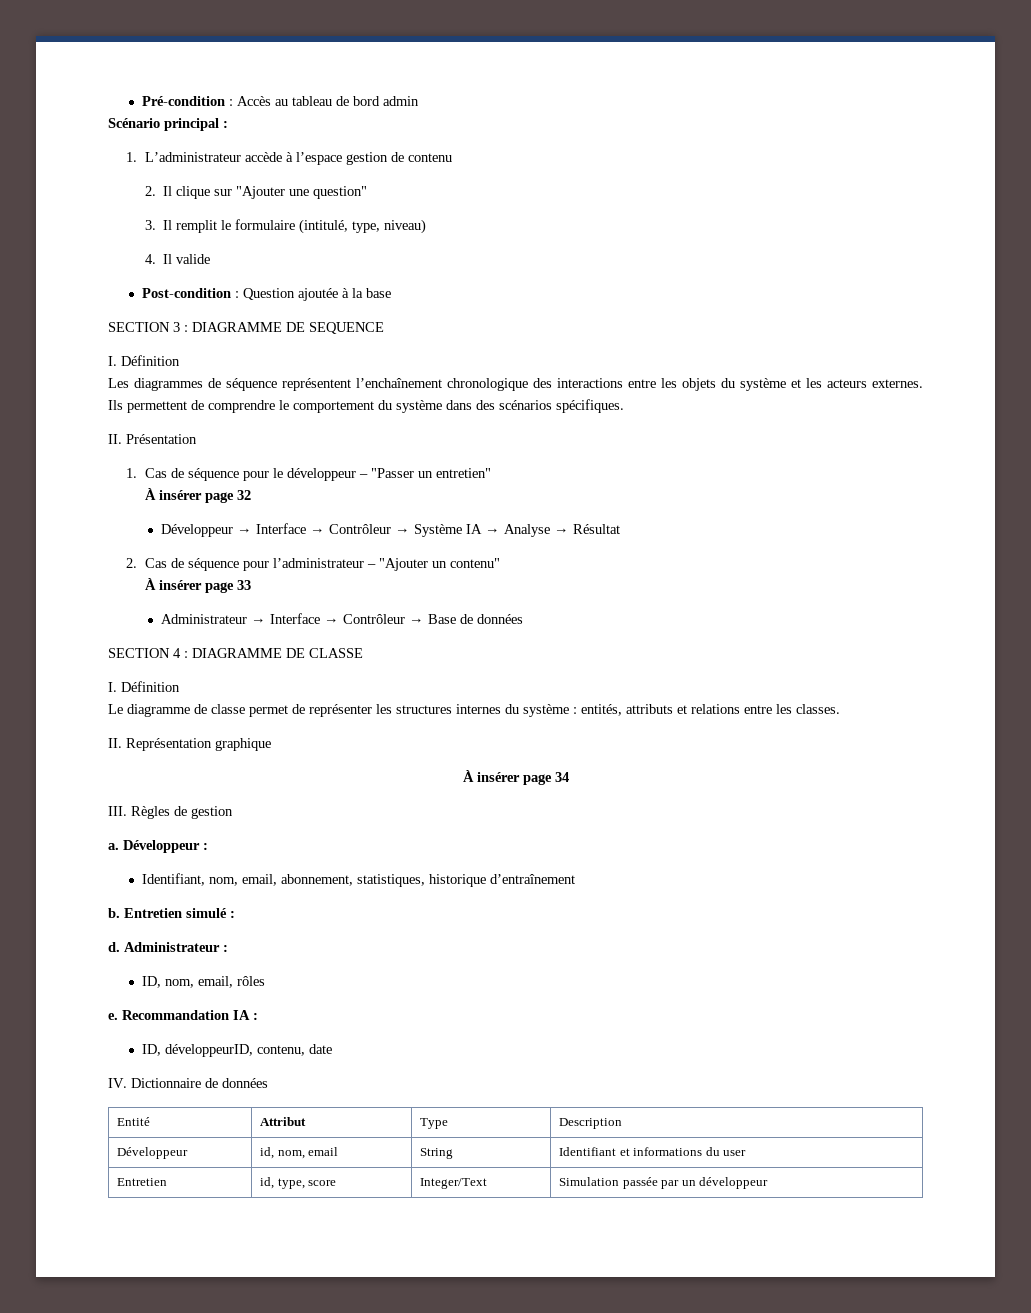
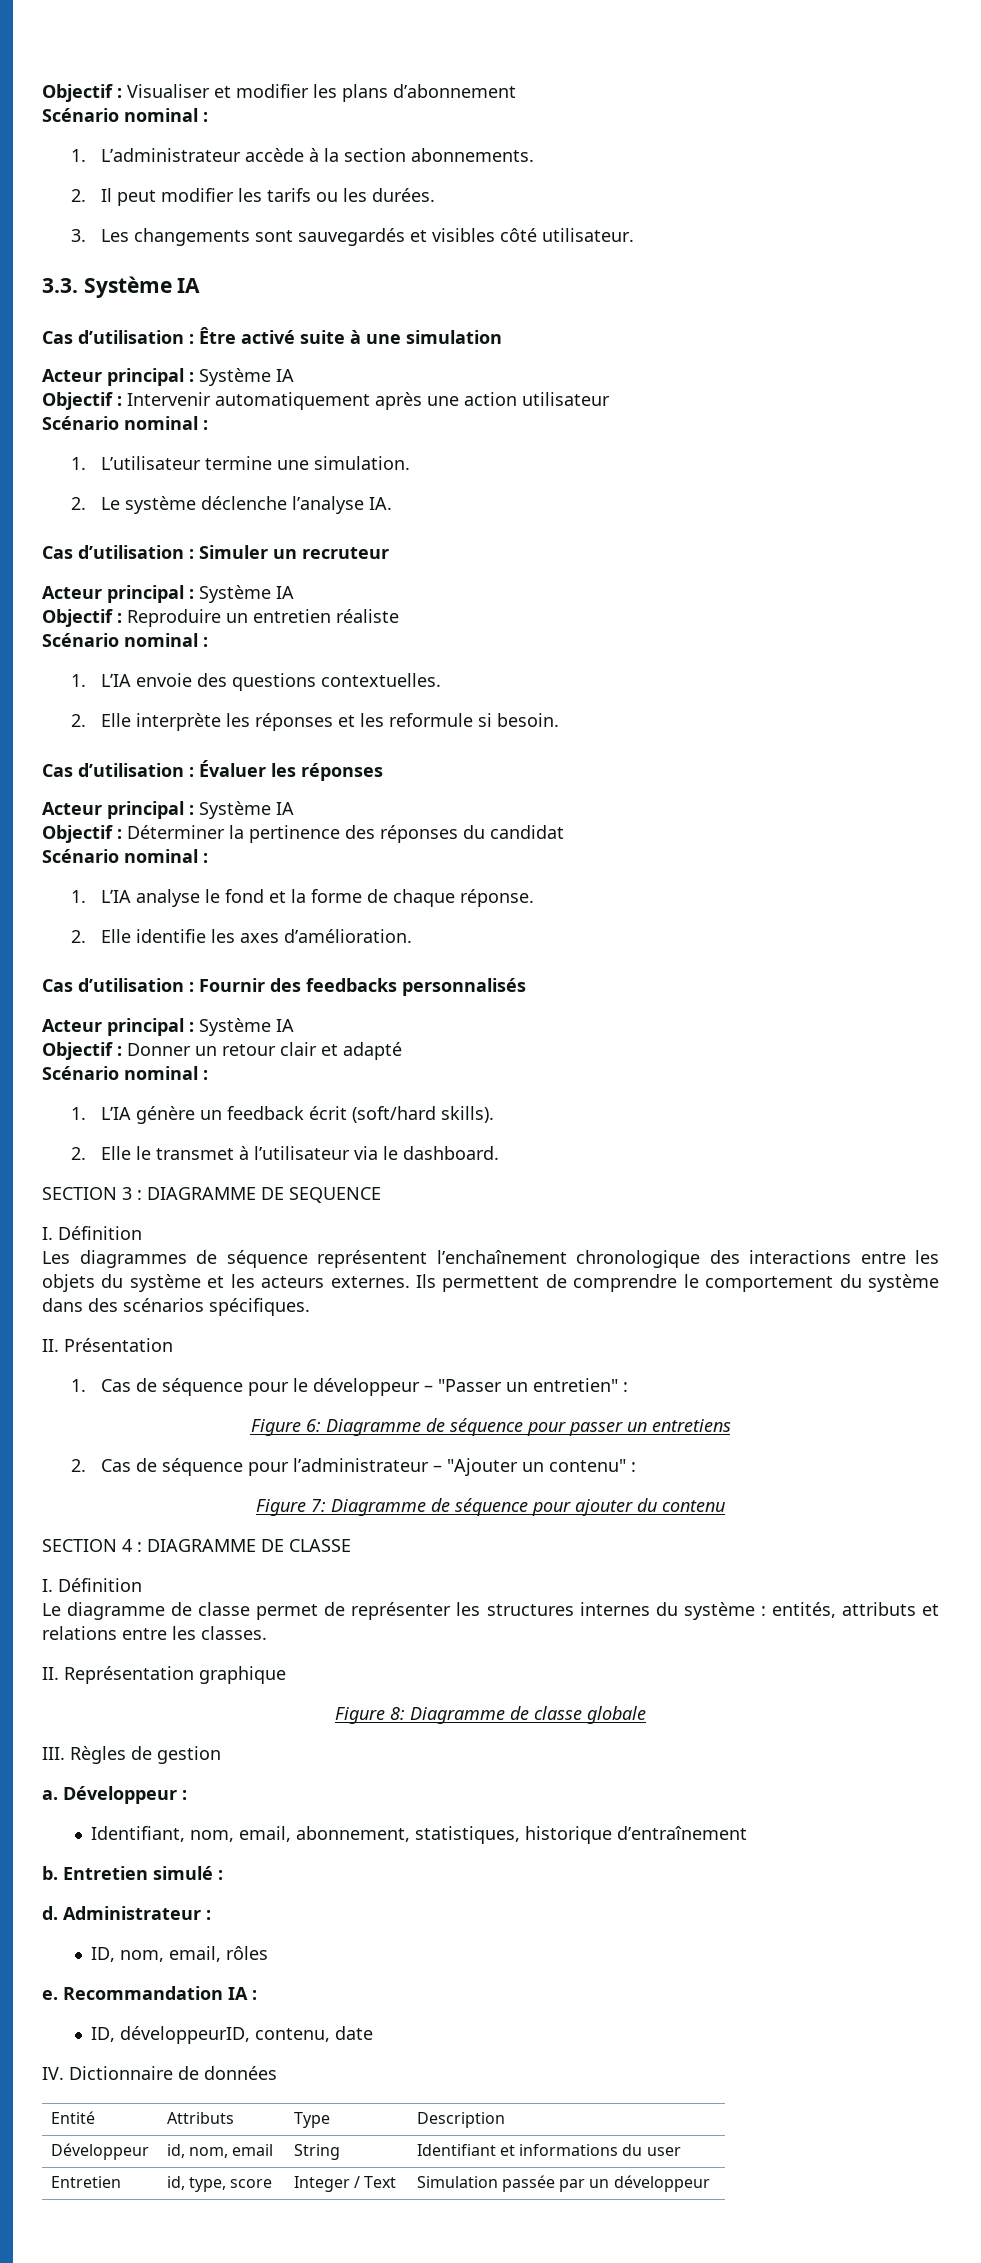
[142,96,420,106] [108,118,219,131] Pré-condition : Accès au tableau de bord admin // Scénario principal -> [42,84,516,102] [42,108,198,122] Objectif : Visualiser et modifier les plans d’abonnement // Scénario nominal
[295,152,452,165] [144,186,368,199] [144,219,427,234] [144,254,211,264] [142,288,392,301] l’espace gestion de contenu // 2. Il clique sur "Ajouter une question" // 3. Il remplit le formulaire (intitulé, type, niveau) // 4. Il valide // Post-condition : Question ajoutée à la base -> [323,148,534,162] [71,188,435,206] [71,228,634,246] [42,276,201,298] [42,327,502,344] [42,368,294,386] [42,392,610,410] [42,416,208,430] [71,456,410,470] [71,496,392,514] [42,545,389,559] [42,585,294,603] [42,609,399,627] [42,633,208,647] [71,673,441,691] [71,713,559,731] [42,760,383,781] [42,801,294,819] [42,825,564,843] [42,849,208,863] [71,889,534,907] [71,929,412,943] [42,978,526,996] [42,1018,294,1036] [42,1042,402,1060] [42,1066,208,1080] [71,1106,494,1124] [71,1146,499,1160] la section abonnements. // 2. Il peut modifier les tarifs ou les durées. // 3. Les changements sont sauvegardés et visibles côté utilisateur. // 3.3. Système IA // Cas d’utilisation : Être activé suite à une simulation // Acteur principal : Système IA // Objectif : Intervenir automatiquement après une action utilisateur // Scénario nominal : // 1. L’utilisateur termine une simulation. // 2. Le système déclenche l’analyse IA. // Cas d’utilisation : Simuler un recruteur // Acteur principal : Système IA // Objectif : Reproduire un entretien réaliste // Scénario nominal : // 1. L’IA envoie des questions contextuelles. // 2. Elle interprète les réponses et les reformule si besoin. // Cas d’utilisation : Évaluer les réponses // Acteur principal : Système IA // Objectif : Déterminer la pertinence des réponses du candidat // Scénario nominal : // 1. L’IA analyse le fond et la forme de chaque réponse. // 2. Elle identifie les axes d’amélioration. // Cas d’utilisation : Fournir des feedbacks personnalisés // Acteur principal : Système IA // Objectif : Donner un retour clair et adapté // Scénario nominal : // 1. L’IA génère un feedback écrit (soft/hard skills). // 2. Elle le transmet à l’utilisateur via le dashboard.
[144,488,251,503] [160,523,620,537] // À insérer page 32 // Développeur → Interface → Contrôleur → Système IA → Analyse → Résultat -> [622,1382,628,1392] [250,1418,731,1436] : // Figure 6: Diagramme de séquence pour passer un entretiens
[144,578,251,593] [160,613,523,624] // À insérer page 33 // Administrateur → Interface → Contrôleur → Base de données -> [630,1462,636,1472] [256,1498,725,1516] : // Figure 7: Diagramme de séquence pour ajouter du contenu
[462,770,569,785] À insérer page 34 -> [335,1706,646,1724] Figure 8: Diagramme de classe globale
[260,1117,307,1126] Attribut -> [166,2112,234,2124] Attributs
[420,1178,488,1189] Integer/Text -> [293,2176,397,2192] Integer / Text

